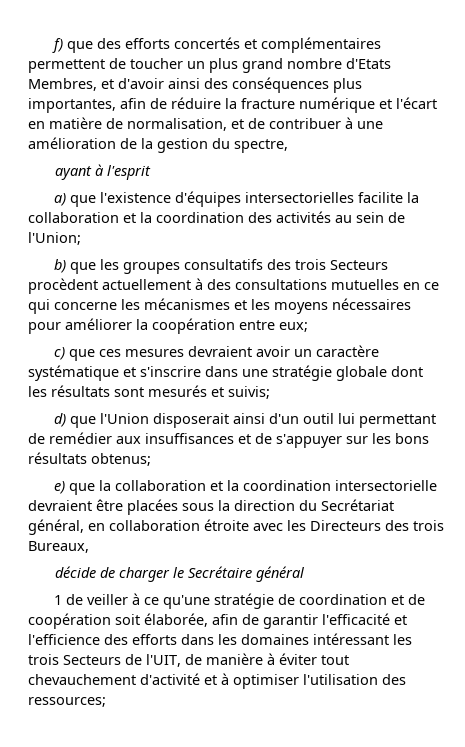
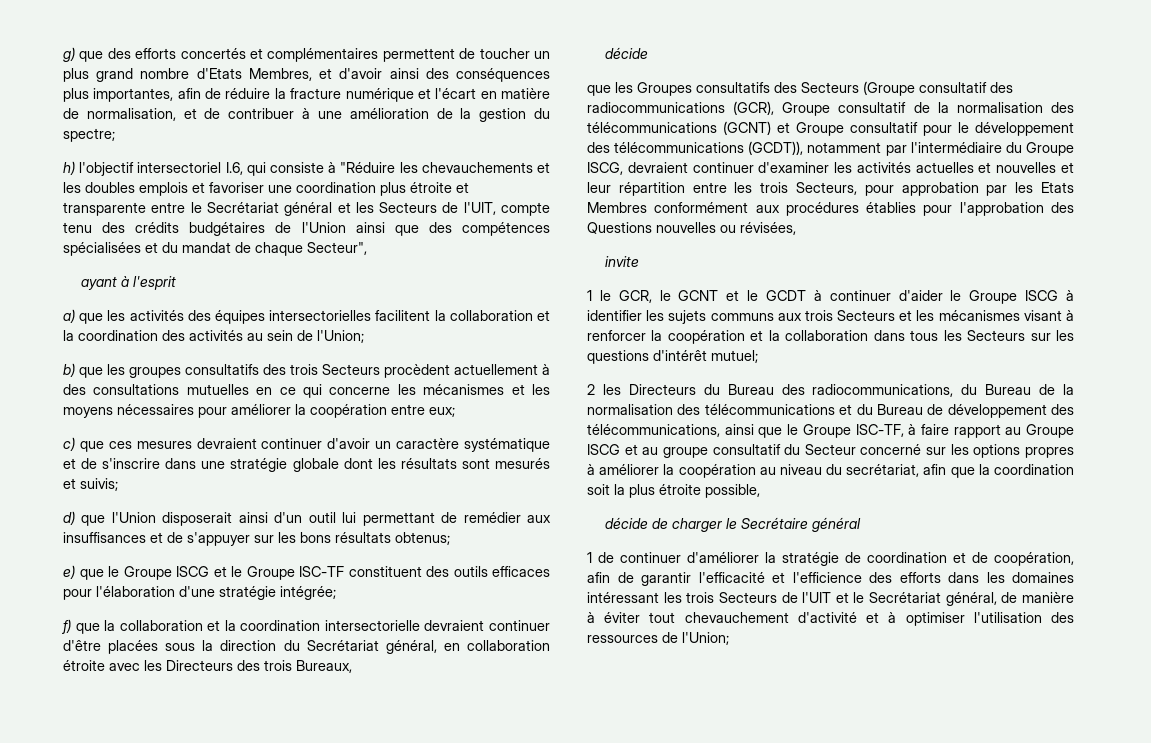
[52,38,64,53] f) -> [63,47,75,62] g)
[234,139,288,153] spectre, -> [63,128,115,142] [63,161,550,176] [63,182,469,196] [63,202,551,216] [63,222,550,236] [63,242,367,256] spectre; // h) l'objectif intersectoriel I.6, qui consiste à "Réduire les chevauchements et les doubles emplois et favoriser une coordination plus étroite et transparente entre le Secrétariat général et les Secteurs de l'UIT, compte tenu des crédits budgétaires de l'Union ainsi que des compétences spécialisées et du mandat de chaque Secteur",
[100,191,404,207] l'existence d'équipes intersectorielles facilite -> [107,310,431,324] les activités des équipes intersectorielles facilitent
[256,346,291,357] avoir -> [261,438,371,449] continuer d'avoir
(136, 372) none -> [81,458,98,469] de
(96, 489) none -> [108,566,550,580] [63,586,336,600] [62,619,100,634] le Groupe ISCG et le Groupe ISC-TF constituent des outils efficaces pour l'élaboration d'une stratégie intégrée; // f) que
[96,499,123,511] être -> [488,620,550,631] [63,640,101,651] continuer d'être
(96, 572) none -> [587,81,1013,96] [587,101,1074,116] [587,121,1074,136] [587,141,1074,156] [587,162,1074,175] [587,182,1074,196] [587,202,1074,216] [587,222,796,235] [604,256,639,267] [587,290,1074,304] [587,310,1074,324] [587,330,1074,344] [587,350,758,364] [587,384,1074,397] [587,404,1074,418] [587,424,1074,438] [587,444,1074,458] [587,464,1074,478] [587,484,760,498] [604,517,648,529] // que les Groupes consultatifs des Secteurs (Groupe consultatif des radiocommunications (GCR), Groupe consultatif de la normalisation des télécommunications (GCNT) et Groupe consultatif pour le développement des télécommunications (GCDT)), notamment par l'intermédiaire du Groupe ISCG, devraient continuer d'examiner les activités actuelles et nouvelles et leur répartition entre les trois Secteurs, pour approbation par les Etats Membres conformément aux procédures établies pour l'approbation des Questions nouvelles ou révisées, // invite // 1 le GCR, le GCNT et le GCDT à continuer d'aider le Groupe ISCG à identifier les sujets communs aux trois Secteurs et les mécanismes visant à renforcer la coopération et la collaboration dans tous les Secteurs sur les questions d'intérêt mutuel; // 2 les Directeurs du Bureau des radiocommunications, du Bureau de la normalisation des télécommunications et du Bureau de développement des télécommunications, ainsi que le Groupe ISC-TF, à faire rapport au Groupe ISCG et au groupe consultatif du Secteur concerné sur les options propres à améliorer la coopération au niveau du secrétariat, afin que la coordination soit la plus étroite possible, // décide
[87,593,211,609] veiller à ce qu'une -> [620,552,776,563] continuer d'améliorer la
[28,613,208,629] coopération soit élaborée, -> [994,552,1074,566] coopération,
[146,654,181,667] l'UIT, -> [802,592,997,606] l'UIT et le Secrétariat général,
[28,697,106,707] ressources; -> [587,632,729,645] ressources de l'Union;

